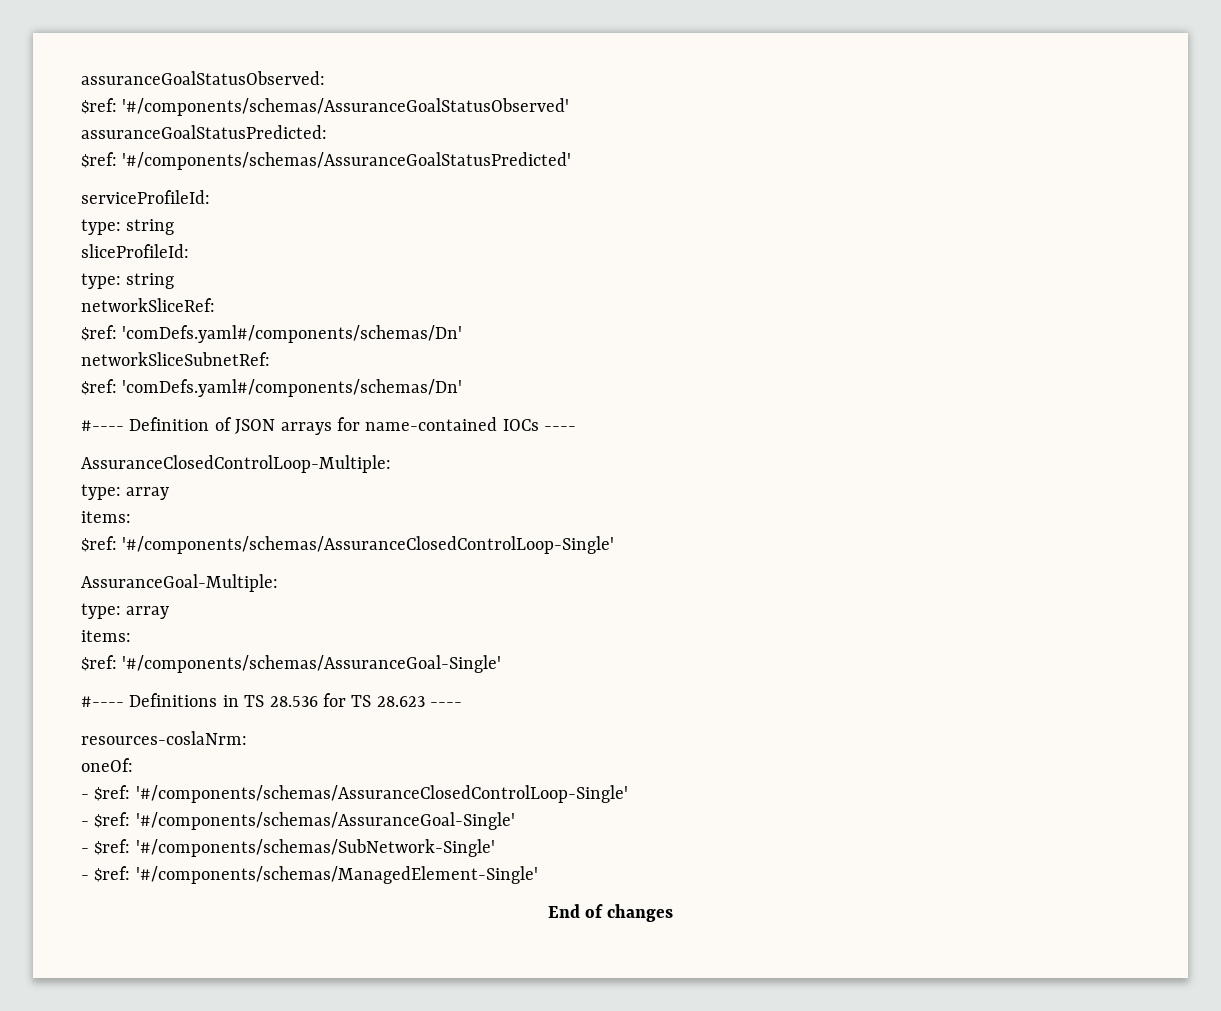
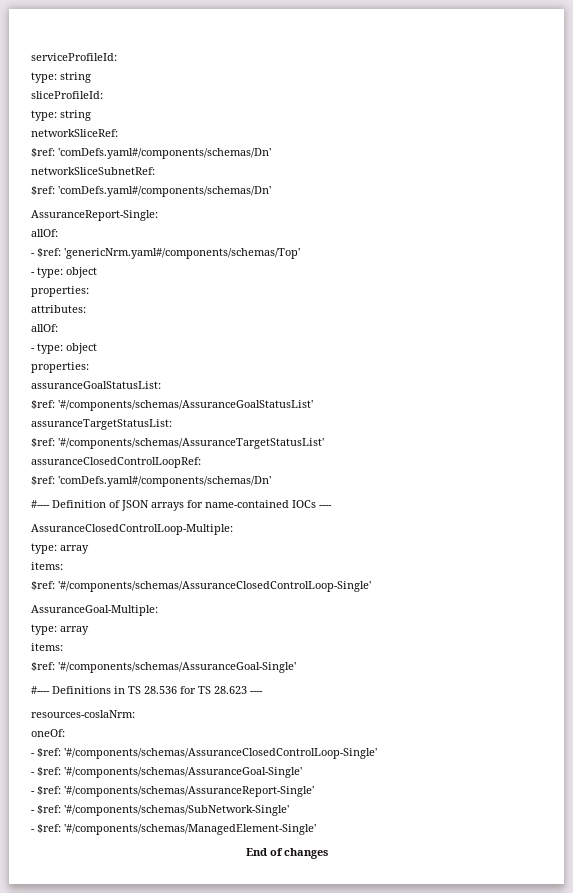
[81,71,325,85] [81,98,570,116] [81,125,327,139] [81,152,572,170] assuranceGoalStatusObserved: // $ref: '#/components/schemas/AssuranceGoalStatusObserved' // assuranceGoalStatusPredicted: // $ref: '#/components/schemas/AssuranceGoalStatusPredicted' // -> (31, 57) none
(463, 388) none -> [31,210,158,221] [31,229,58,237] [31,248,300,259] [31,267,97,278] [31,286,89,297] [31,305,86,313] [31,324,58,332] [31,343,97,354] [31,362,89,373] [31,381,161,389] [31,400,313,411] [31,419,172,430] [31,438,324,449] [31,457,201,468] [31,476,271,487] // AssuranceReport-Single: // allOf: // - $ref: 'genericNrm.yaml#/components/schemas/Top' // - type: object // properties: // attributes: // allOf: // - type: object // properties: // assuranceGoalStatusList: // $ref: '#/components/schemas/AssuranceGoalStatusList' // assuranceTargetStatusList: // $ref: '#/components/schemas/AssuranceTargetStatusList' // assuranceClosedControlLoopRef: // $ref: 'comDefs.yaml#/components/schemas/Dn'
(515, 821) none -> [31,786,314,797] // - $ref: '#/components/schemas/AssuranceReport-Single'

